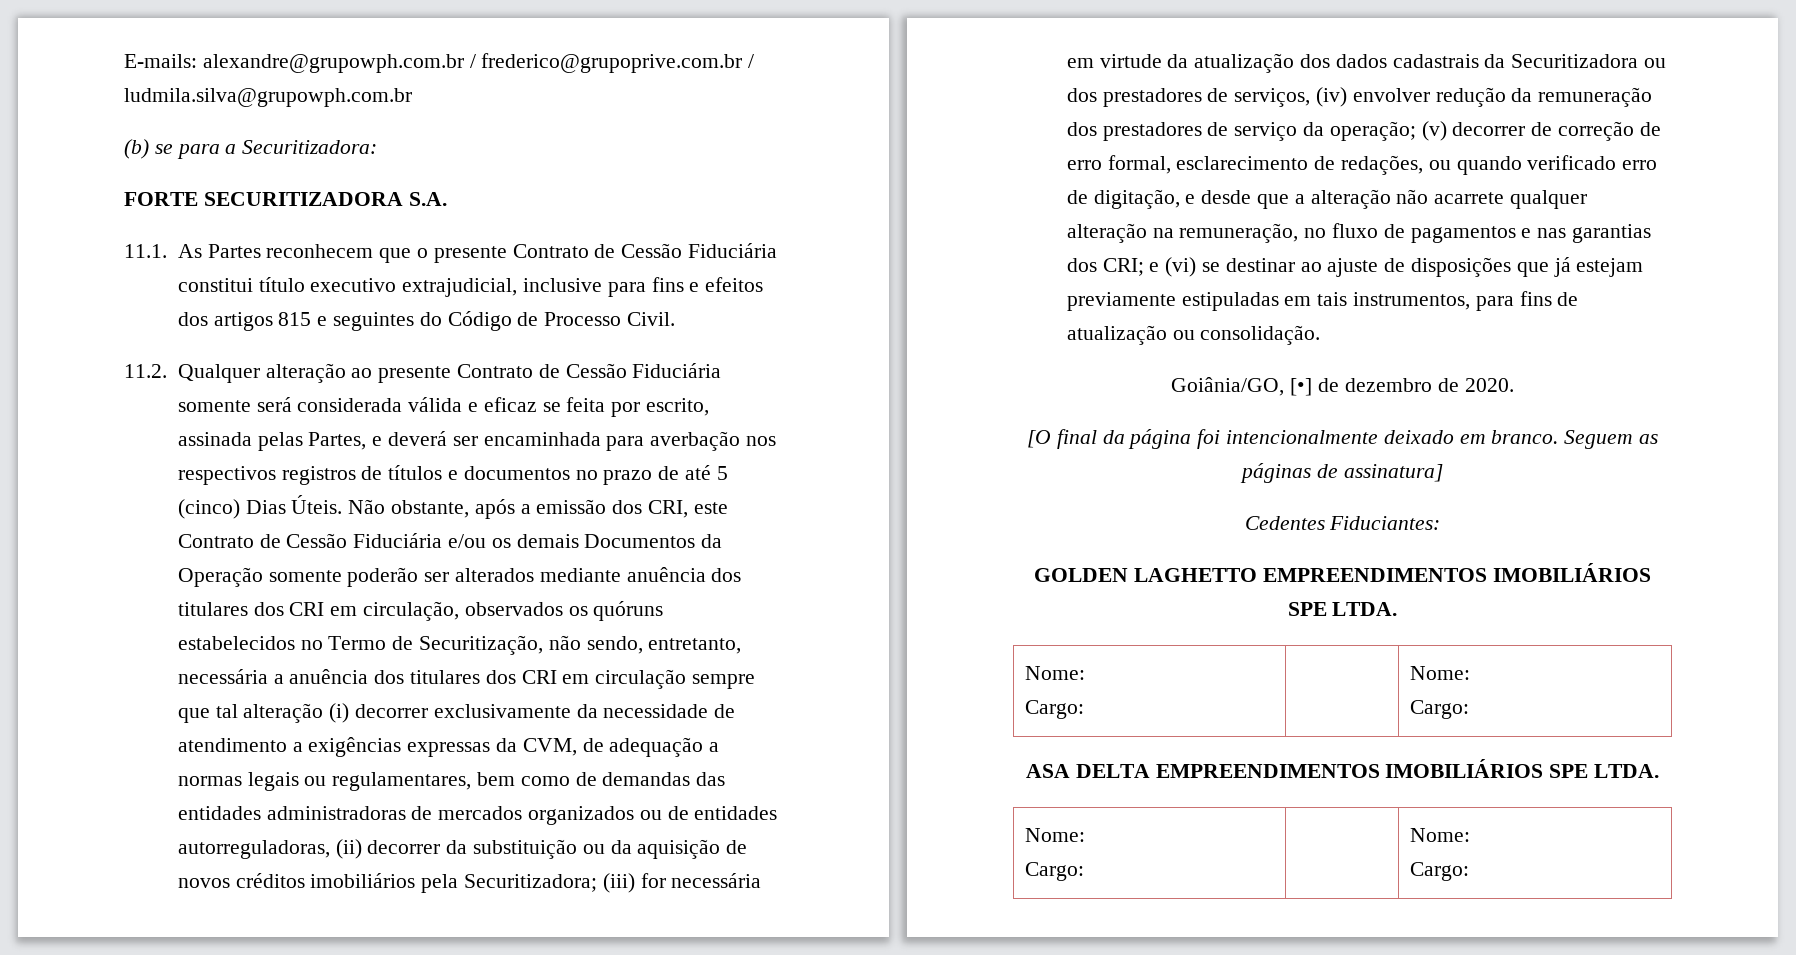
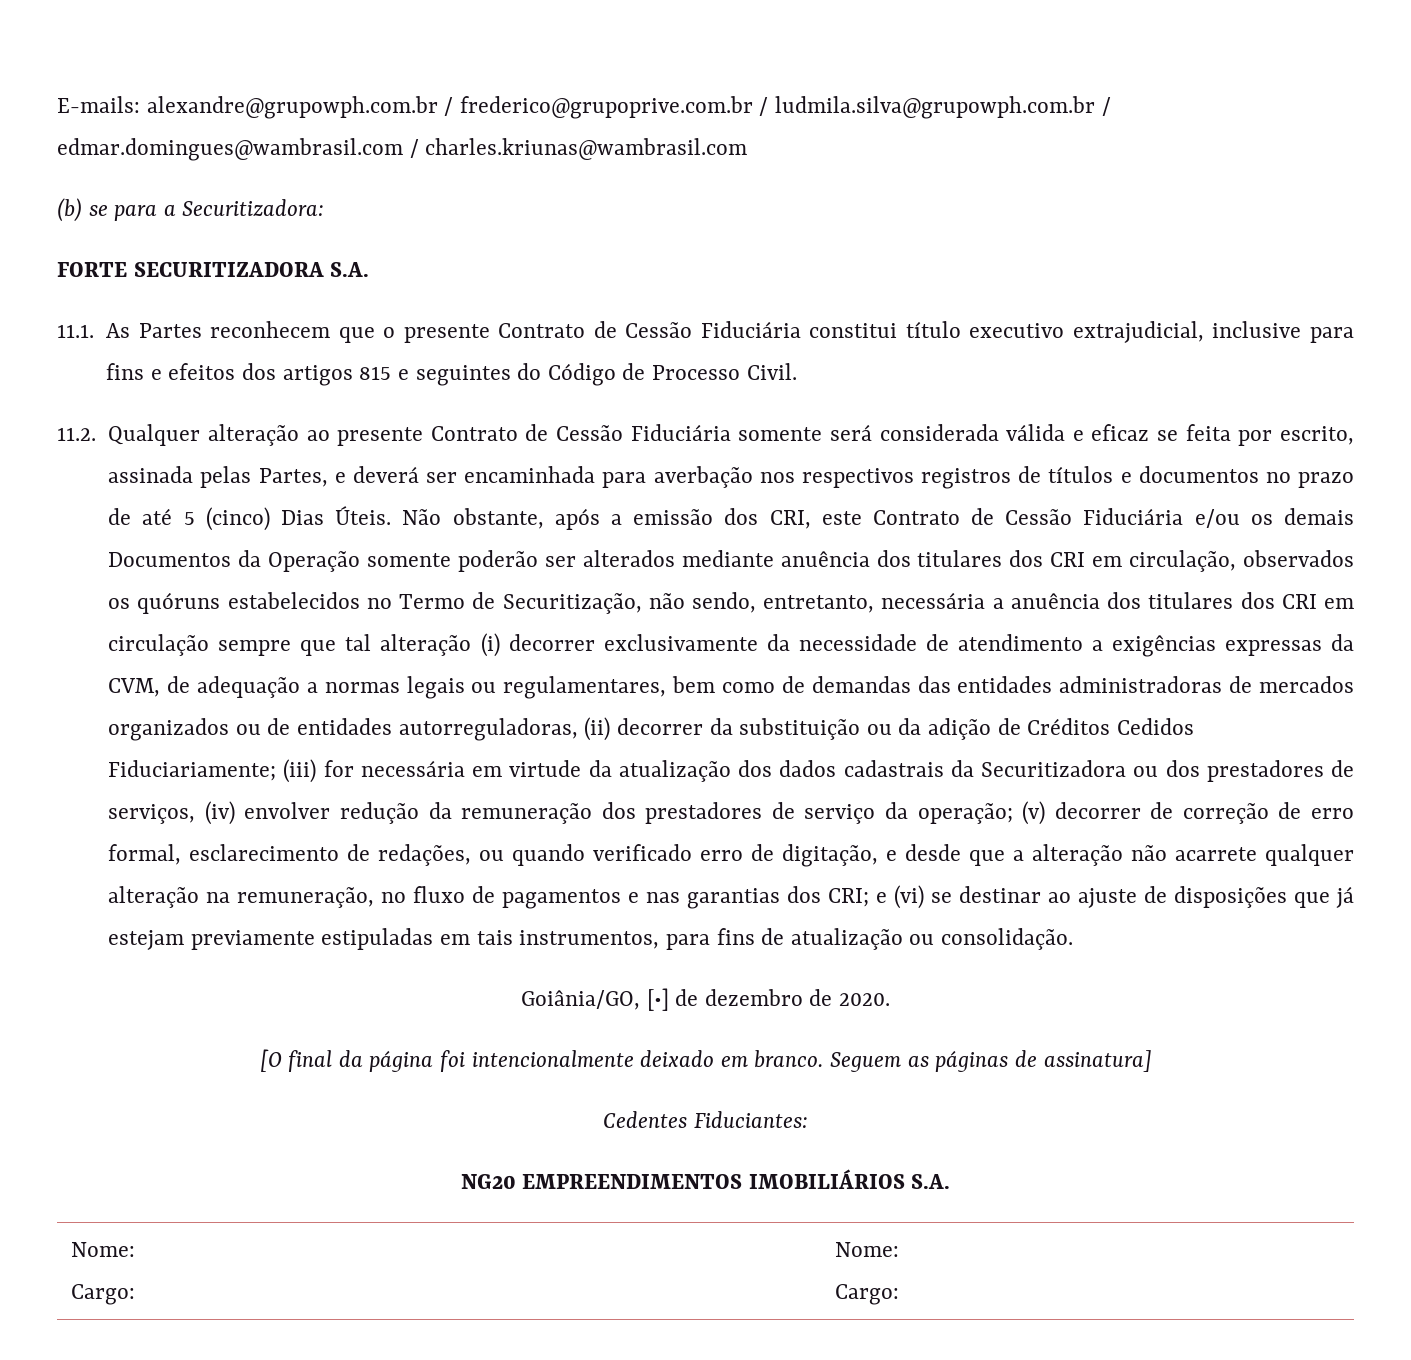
(412, 97) none -> [1101,97,1111,116] [57,138,748,161] / edmar.domingues@wambrasil.com / charles.kriunas@wambrasil.com
[637,839,748,859] [177,873,597,893] aquisição de novos créditos imobiliários pela Securitizadora; -> [928,718,1194,740] [108,760,277,781] adição de Créditos Cedidos Fiduciariamente;
[1034,563,1651,582] [1287,602,1398,616] [1025,666,1086,680] [1025,700,1085,719] [1410,666,1471,680] [1410,700,1470,719] [1025,759,1660,778] GOLDEN LAGHETTO EMPREENDIMENTOS IMOBILIÁRIOS SPE LTDA. // Nome: // Cargo: | | Nome: // Cargo: // ASA DELTA EMPREENDIMENTOS IMOBILIÁRIOS SPE LTDA. -> [460,1169,951,1189] NG20 EMPREENDIMENTOS IMOBILIÁRIOS S.A.

